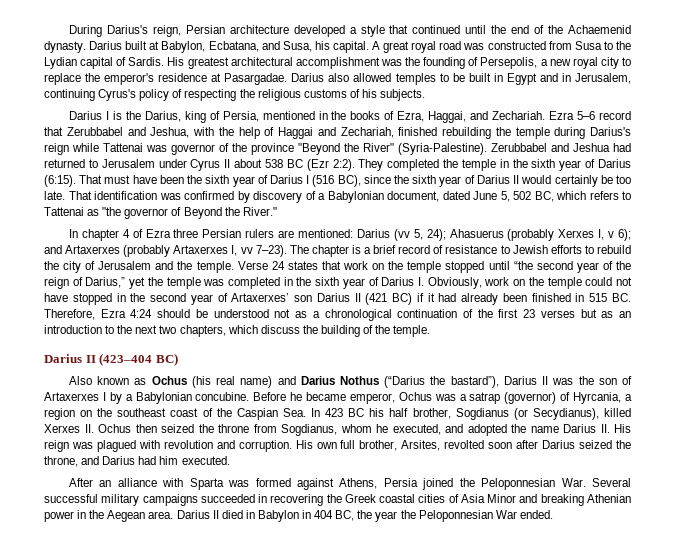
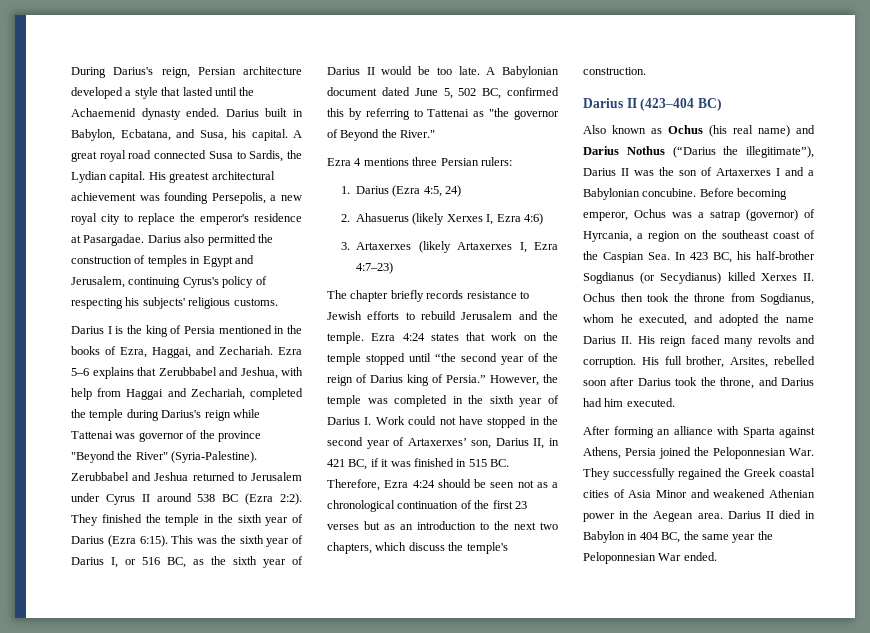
[412,25,461,34] continued -> [182,87,213,96] lasted
[511,25,631,34] [44,41,86,53] end of the Achaemenid dynasty. -> [71,108,220,120] Achaemenid dynasty ended.
[149,41,160,50] at -> [293,109,303,117] in
[463,41,572,50] was constructed from -> [154,150,207,159] connected
(613, 45) none -> [249,150,284,162] Sardis,
[80,57,479,69] capital of Sardis. His greatest architectural accomplishment was the founding of -> [109,171,275,183] [71,192,209,204] capital. His greatest architectural achievement was founding
[353,73,491,85] allowed temples to be built -> [207,234,273,246] [71,255,187,267] permitted the construction of temples
[561,73,571,82] in -> (254, 259) none
[239,89,426,101] the religious customs of his subjects. -> [125,297,278,309] his subjects' religious customs.
[144,111,259,123] Darius, king of Persia, -> [145,325,215,337] king of Persia
[599,111,631,120] record -> [92,367,134,379] explains
[218,127,275,139] the help of -> [71,388,122,400] help from
[398,127,491,139] finished rebuilding -> [250,388,303,400] completed
[613,143,631,152] had -> (189, 476) none
[234,159,263,168] about -> [156,493,192,502] around
[306,159,329,171] (Ezr -> [245,493,274,505] (Ezra
[387,159,440,171] completed -> [101,514,142,523] finished
[44,175,391,187] (6:15). That must have been the sixth year of Darius I (516 BC), since -> [107,535,303,547] [71,557,204,568] (Ezra 6:15). This was the sixth year of Darius I, or 516 BC, as
[554,175,598,187] certainly -> (413, 70) none
[68,191,439,203] That identification was confirmed by discovery of a Babylonian document, -> [486,66,559,78] [327,87,377,96] A Babylonian document
[556,191,619,200] which refers -> [507,87,559,96] [327,108,410,120] confirmed this by referring
[69,229,632,241] [44,245,444,257] In chapter 4 of Ezra three Persian rulers are mentioned: Darius (vv 5, 24); Ahasuerus (probably Xerxes I, v 6); and Artaxerxes (probably Artaxerxes I, vv 7–23). The chapter is a brief record of -> [327,157,512,166] [340,185,462,197] [340,213,543,225] [340,241,558,253] [356,262,394,274] [327,290,464,302] Ezra 4 mentions three Persian rulers: // 1. Darius (Ezra 4:5, 24) // 2. Ahasuerus (likely Xerxes I, Ezra 4:6) // 3. Artaxerxes (likely Artaxerxes I, Ezra 4:7–23) // The chapter briefly records
[44,261,96,273] the city of -> (456, 315) none
[237,261,285,270] Verse 24 -> [371,333,425,341] Ezra 4:24
[85,277,146,289] Darius,” yet -> [370,374,539,386] Darius king of Persia.” However,
[427,277,582,289] Obviously, work on the temple -> [375,416,405,425] Work
[294,293,527,305] son Darius II (421 BC) if it had already been -> [471,438,559,449] [327,458,411,470] son, Darius II, in 421 BC, if it was
[213,309,269,318] understood -> [490,482,515,488] seen
[320,325,431,337] building of the temple. -> [466,542,508,554] [583,67,646,75] temple's construction.
[450,376,499,388] bastard”), -> [746,146,814,158] illegitimate”),
[109,392,122,404] by -> [785,167,804,176] and
[290,392,347,401] he became -> [737,188,788,200] becoming
[348,408,451,419] BC his half brother, -> [713,251,815,263] BC, his half-brother
[532,408,599,420] Secydianus), -> [660,272,722,284] Secydianus)
[161,424,194,433] seized -> [647,293,669,302] took
[71,440,213,452] was plagued with revolution -> [690,335,791,347] faced many revolts
[316,442,337,449] own -> (659, 361) none
[444,440,485,449] revolted -> [774,356,815,365] rebelled
[579,440,613,449] seized -> [675,377,698,386] took
(94, 482) none -> [613,426,654,438] forming
[228,478,291,487] was formed -> (775, 432) none
[592,478,632,487] [44,494,324,506] Several successful military campaigns succeeded in recovering -> [583,468,722,480] They successfully regained
[540,494,584,506] breaking -> [713,489,766,498] weakened
(373, 514) none -> [701,534,729,540] same

